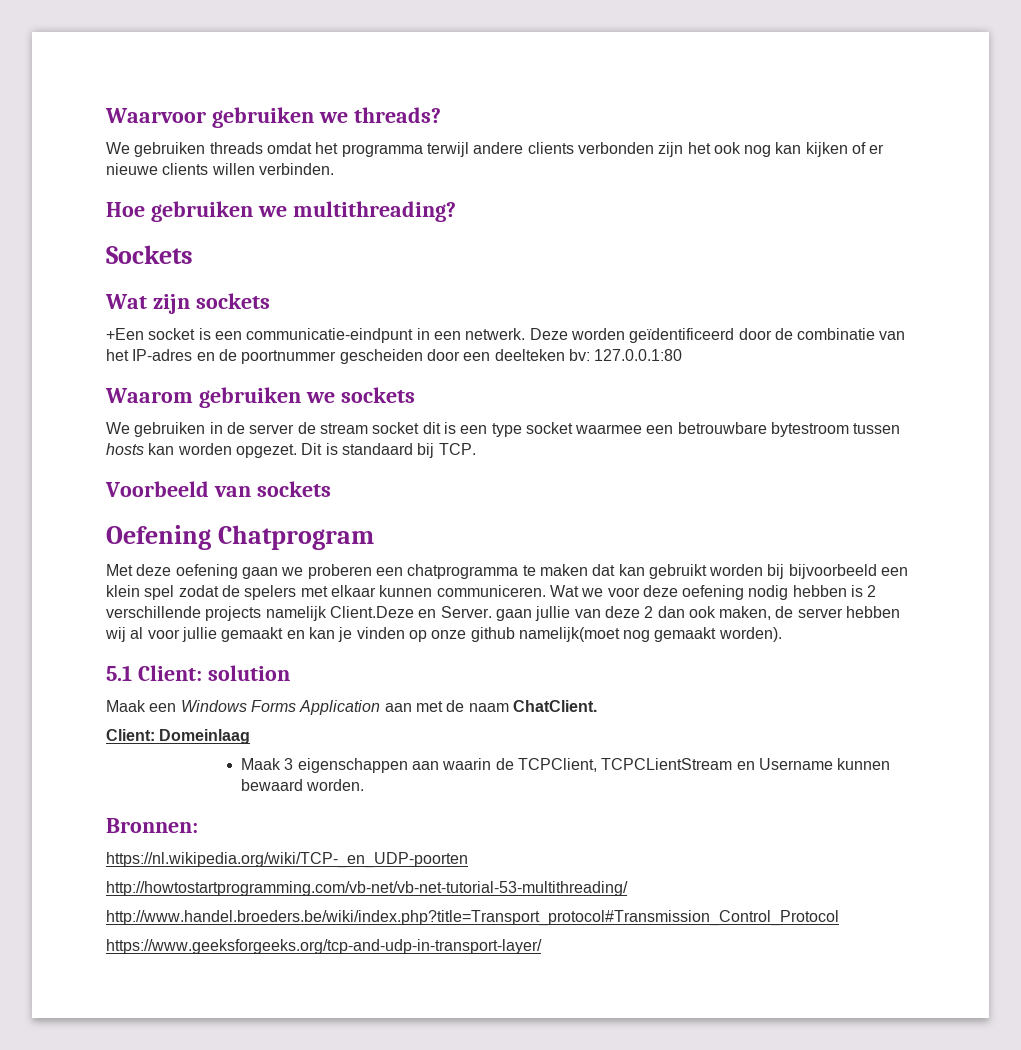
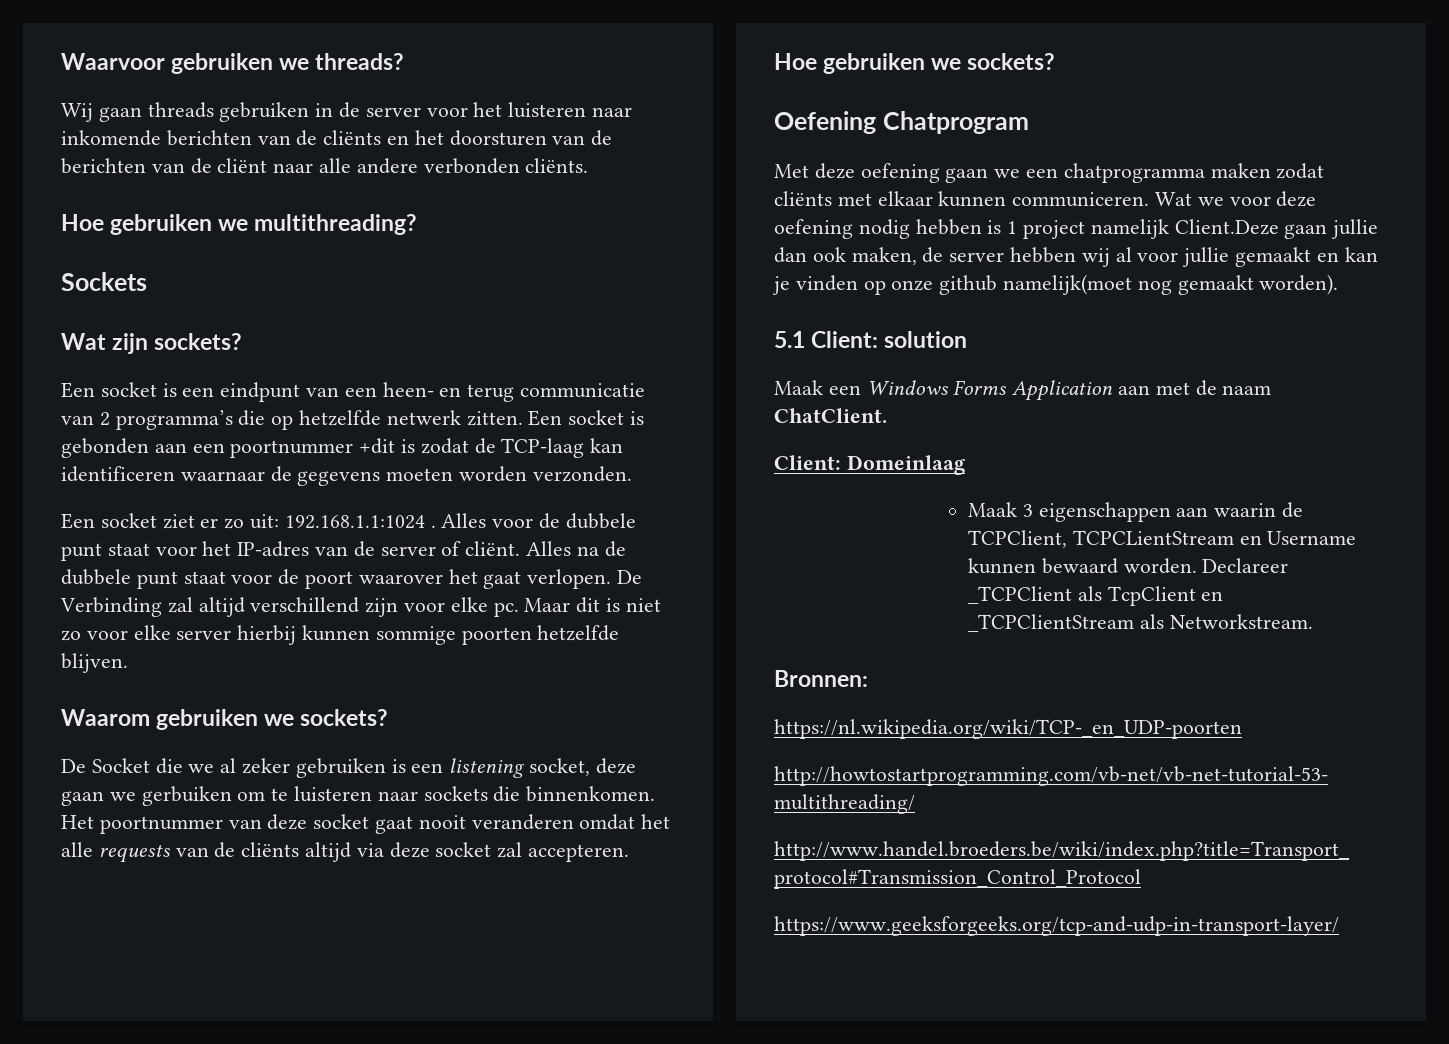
[106,142,885,157] [106,163,334,175] We gebruiken threads omdat het programma terwijl andere clients verbonden zijn het ook nog kan kijken of er nieuwe clients willen verbinden. -> [61,102,633,122] [61,130,613,146] [61,158,589,174] Wij gaan threads gebruiken in de server voor het luisteren naar inkomende berichten van de cliënts en het doorsturen van de berichten van de cliënt naar alle andere verbonden cliënts.
[195,293,270,309] [106,328,144,340] sockets // +Een -> [154,333,243,350] [61,382,95,398] sockets? // Een
[246,328,906,343] [106,349,683,364] [105,387,415,408] [106,422,901,437] [106,443,476,458] [105,481,331,497] communicatie-eindpunt in een netwerk. Deze worden geïdentificeerd door de combinatie van het IP-adres en de poortnummer gescheiden door een deelteken bv: 127.0.0.1:80 // Waarom gebruiken we sockets // We gebruiken in de server de stream socket dit is een type socket waarmee een betrouwbare bytestroom tussen hosts kan worden opgezet. Dit is standaard bij TCP. // Voorbeeld van sockets -> [220,382,646,402] [61,410,645,430] [61,438,624,458] [61,466,632,486] [61,513,636,529] [61,541,626,561] [61,569,643,589] [60,597,661,617] [61,625,620,645] [61,653,128,673] [61,709,389,730] [61,758,636,778] [61,786,656,806] [61,814,671,834] [61,842,630,863] [774,53,1056,74] eindpunt van een heen- en terug communicatie van 2 programma’s die op hetzelfde netwerk zitten. Een socket is gebonden aan een poortnummer +dit is zodat de TCP-laag kan identificeren waarnaar de gegevens moeten worden verzonden. // Een socket ziet er zo uit: 192.168.1.1:1024 . Alles voor de dubbele punt staat voor het IP-adres van de server of cliënt. Alles na de dubbele punt staat voor de poort waarover het gaat verlopen. De Verbinding zal altijd verschillend zijn voor elke pc. Maar dit is niet zo voor elke server hierbij kunnen sommige poorten hetzelfde blijven. // Waarom gebruiken we sockets? // De Socket die we al zeker gebruiken is een listening socket, deze gaan we gerbuiken om te luisteren naar sockets die binnenkomen. Het poortnummer van deze socket gaat nooit veranderen omdat het alle requests van de cliënts altijd via deze socket zal accepteren. // Hoe gebruiken we sockets?
[307,564,372,579] proberen -> (1021, 173) none
[522,564,909,579] [106,585,297,600] te maken dat kan gebruikt worden bij bijvoorbeeld een klein spel zodat de spelers -> [1210,163,1325,179] [774,191,832,206] maken zodat cliënts
[867,585,877,597] [106,606,654,621] 2 verschillende projects namelijk Client.Deze en Server. gaan jullie van deze 2 -> [1007,219,1379,239] 1 project namelijk Client.Deze gaan jullie
(365, 785) none -> [1202,558,1289,573] [968,586,1224,606] [968,614,1313,632] Declareer _TCPClient als TcpClient en _TCPClientStream als Networkstream.

